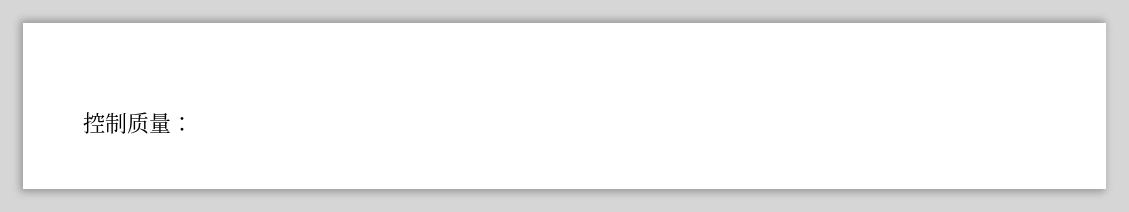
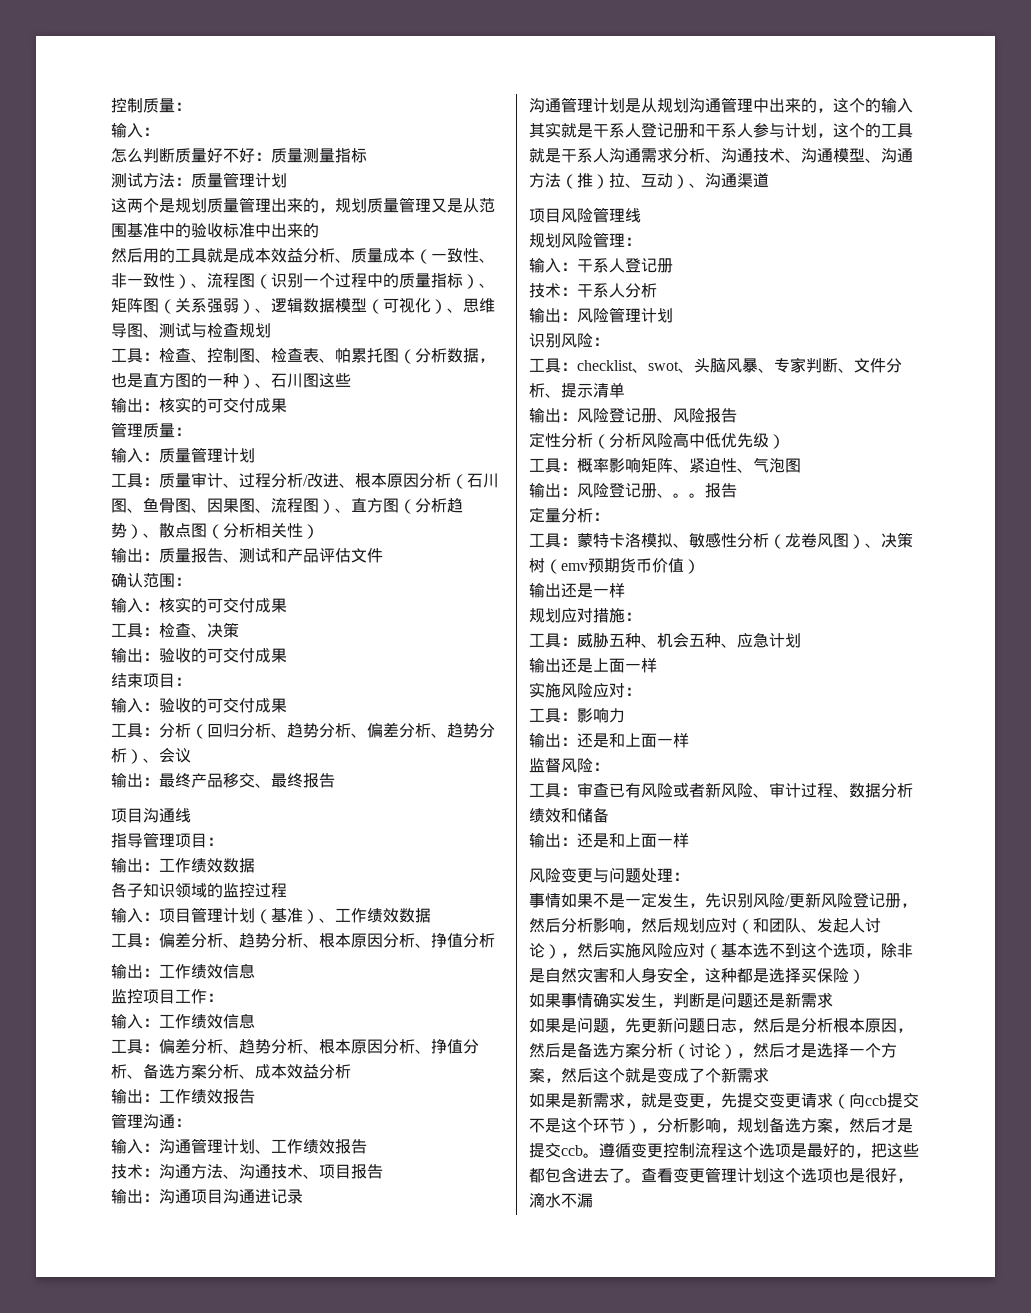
(193, 124) none -> [111,123,159,138] [111,148,367,163] [111,172,287,188] [111,197,495,213] [111,223,319,238] [111,247,495,264] [111,273,495,289] [111,297,495,314] [111,323,271,338] [111,348,495,364] [111,373,351,389] [111,397,287,413] [111,422,191,438] [111,447,255,463] [111,472,499,489] [111,497,463,514] [111,523,319,539] [111,548,383,563] [111,573,191,588] [111,597,287,613] [111,622,239,638] [111,648,287,663] [111,673,191,688] [111,698,287,713] [111,722,495,739] [111,747,191,764] [111,773,335,788] [111,808,191,823] [111,832,223,848] [111,858,255,873] [111,882,287,898] [111,907,431,924] [111,932,495,948] [111,963,255,979] [111,989,223,1004] [111,1013,255,1029] [111,1038,479,1054] [111,1063,351,1079] [111,1089,255,1104] [111,1113,191,1129] [111,1138,367,1154] [111,1164,383,1179] [111,1189,303,1204] [529,97,913,113] [529,122,913,138] [529,147,913,163] [529,173,769,189] [529,207,641,223] [529,232,641,248] [529,258,673,273] [529,283,657,298] [529,307,673,323] [529,333,609,348] [529,357,902,373] [529,382,625,398] [529,408,737,423] [529,432,785,449] [529,457,801,473] [529,483,737,498] [529,507,609,523] [529,532,913,549] [529,558,700,574] [529,583,625,598] [529,608,641,623] [529,632,801,648] [529,658,657,673] [529,682,641,698] [529,707,625,723] [529,733,689,748] [529,758,609,773] [529,782,913,798] [529,807,609,823] [529,833,689,848] [529,867,689,883] [529,892,917,908] [529,917,881,934] [529,942,913,959] [529,967,865,984] [529,992,833,1008] [529,1017,913,1033] [529,1042,897,1059] [529,1067,769,1083] [529,1092,919,1109] [529,1117,913,1134] [529,1142,919,1158] [529,1167,913,1183] [529,1192,593,1208] // 输入： // 怎么判断质量好不好：质量测量指标 // 测试方法：质量管理计划 // 这两个是规划质量管理出来的，规划质量管理又是从范围基准中的验收标准中出来的 // 然后用的工具就是成本效益分析、质量成本（一致性、非一致性）、流程图（识别一个过程中的质量指标）、矩阵图（关系强弱）、逻辑数据模型（可视化）、思维导图、测试与检查规划 // 工具：检查、控制图、检查表、帕累托图（分析数据，也是直方图的一种）、石川图这些 // 输出：核实的可交付成果 // 管理质量： // 输入：质量管理计划 // 工具：质量审计、过程分析/改进、根本原因分析（石川图、鱼骨图、因果图、流程图）、直方图（分析趋势）、散点图（分析相关性） // 输出：质量报告、测试和产品评估文件 // 确认范围： // 输入：核实的可交付成果 // 工具：检查、决策 // 输出：验收的可交付成果 // 结束项目： // 输入：验收的可交付成果 // 工具：分析（回归分析、趋势分析、偏差分析、趋势分析）、会议 // 输出：最终产品移交、最终报告 // 项目沟通线 // 指导管理项目： // 输出：工作绩效数据 // 各子知识领域的监控过程 // 输入：项目管理计划（基准）、工作绩效数据 // 工具：偏差分析、趋势分析、根本原因分析、挣值分析 // 输出：工作绩效信息 // 监控项目工作： // 输入：工作绩效信息 // 工具：偏差分析、趋势分析、根本原因分析、挣值分析、备选方案分析、成本效益分析 // 输出：工作绩效报告 // 管理沟通： // 输入：沟通管理计划、工作绩效报告 // 技术：沟通方法、沟通技术、项目报告 // 输出：沟通项目沟通进记录 // 沟通管理计划是从规划沟通管理中出来的，这个的输入其实就是干系人登记册和干系人参与计划，这个的工具就是干系人沟通需求分析、沟通技术、沟通模型、沟通方法（推）拉、互动）、沟通渠道 // 项目风险管理线 // 规划风险管理： // 输入：干系人登记册 // 技术：干系人分析 // 输出：风险管理计划 // 识别风险： // 工具：checklist、swot、头脑风暴、专家判断、文件分析、提示清单 // 输出：风险登记册、风险报告 // 定性分析（分析风险高中低优先级） // 工具：概率影响矩阵、紧迫性、气泡图 // 输出：风险登记册、。。报告 // 定量分析： // 工具：蒙特卡洛模拟、敏感性分析（龙卷风图）、决策树（emv预期货币价值） // 输出还是一样 // 规划应对措施： // 工具：威胁五种、机会五种、应急计划 // 输出还是上面一样 // 实施风险应对： // 工具：影响力 // 输出：还是和上面一样 // 监督风险： // 工具：审查已有风险或者新风险、审计过程、数据分析绩效和储备 // 输出：还是和上面一样 // 风险变更与问题处理： // 事情如果不是一定发生，先识别风险/更新风险登记册，然后分析影响，然后规划应对（和团队、发起人讨论），然后实施风险应对（基本选不到这个选项，除非是自然灾害和人身安全，这种都是选择买保险） // 如果事情确实发生，判断是问题还是新需求 // 如果是问题，先更新问题日志，然后是分析根本原因，然后是备选方案分析（讨论），然后才是选择一个方案，然后这个就是变成了个新需求 // 如果是新需求，就是变更，先提交变更请求（向ccb提交不是这个环节），分析影响，规划备选方案，然后才是提交ccb。遵循变更控制流程这个选项是最好的，把这些都包含进去了。查看变更管理计划这个选项也是很好，滴水不漏

